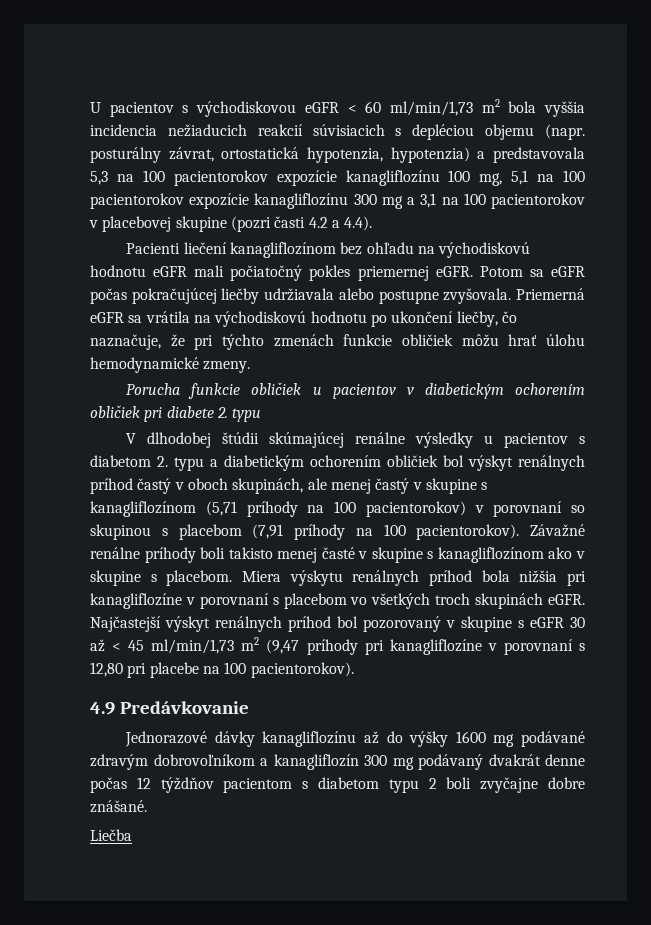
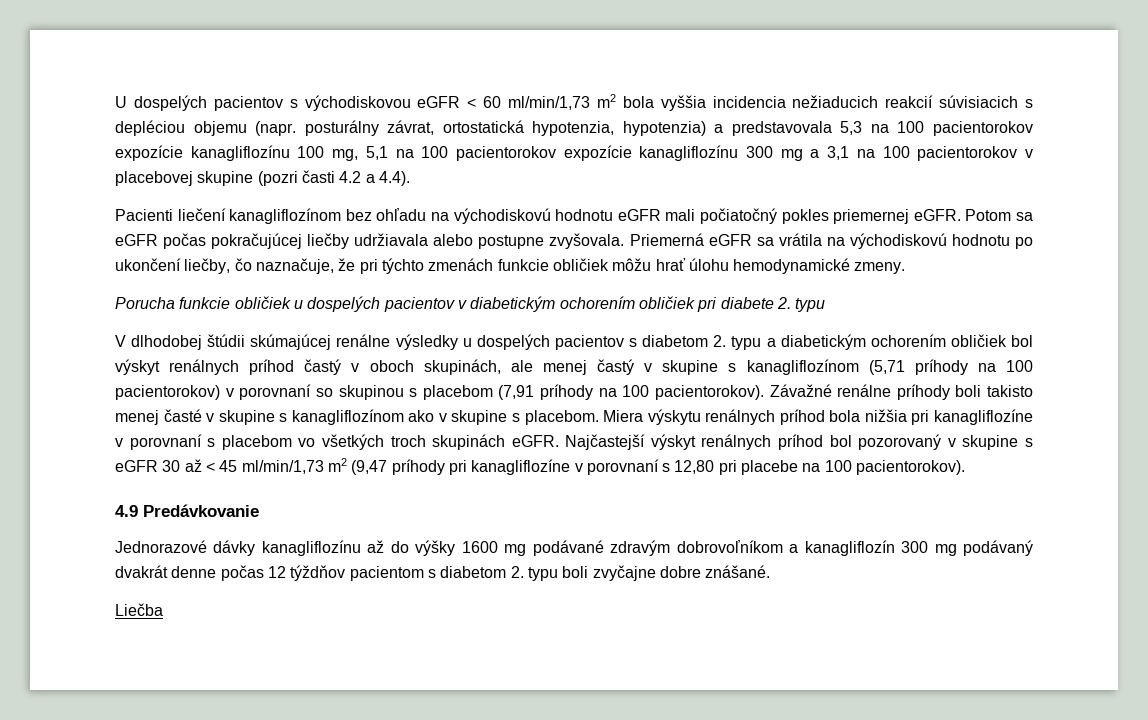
(101, 107) none -> [133,95,207,111] dospelých
(322, 391) none -> [307,296,381,312] dospelých
(494, 439) none -> [476,334,550,350] dospelých
[388,778,437,793] typu 2 -> [510,566,558,581] 2. typu

